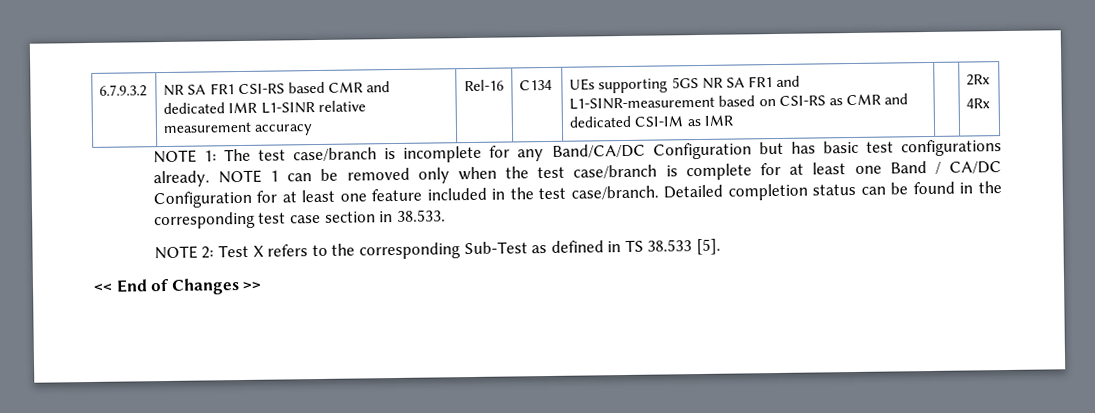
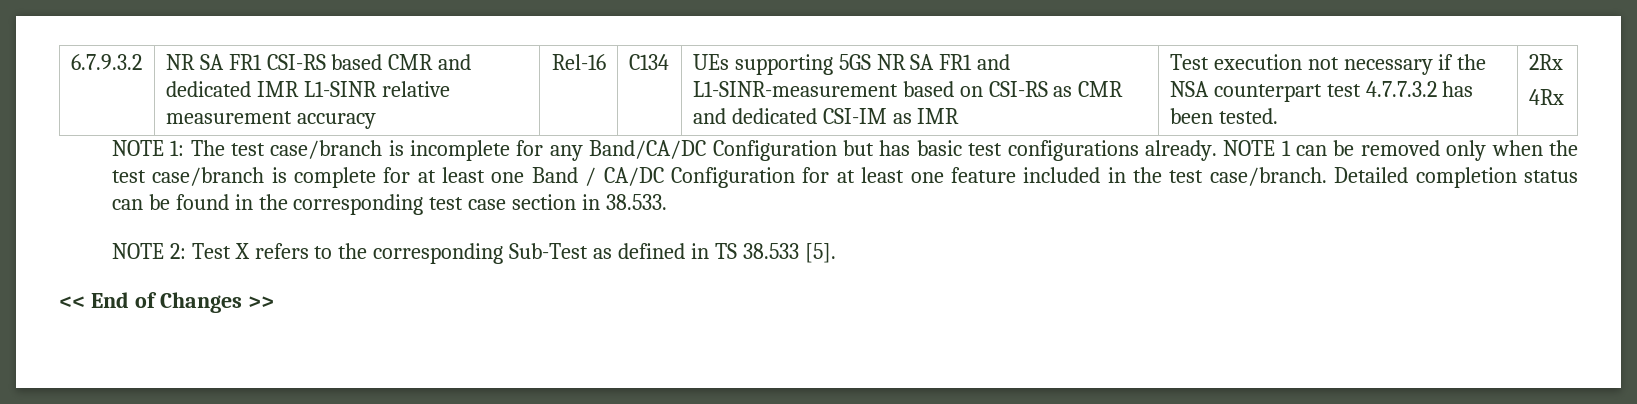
(733, 120) none -> [1169,54,1487,75] [1169,81,1474,102] [1169,108,1278,124] Test execution not necessary if the NSA counterpart test 4.7.7.3.2 has been tested.

